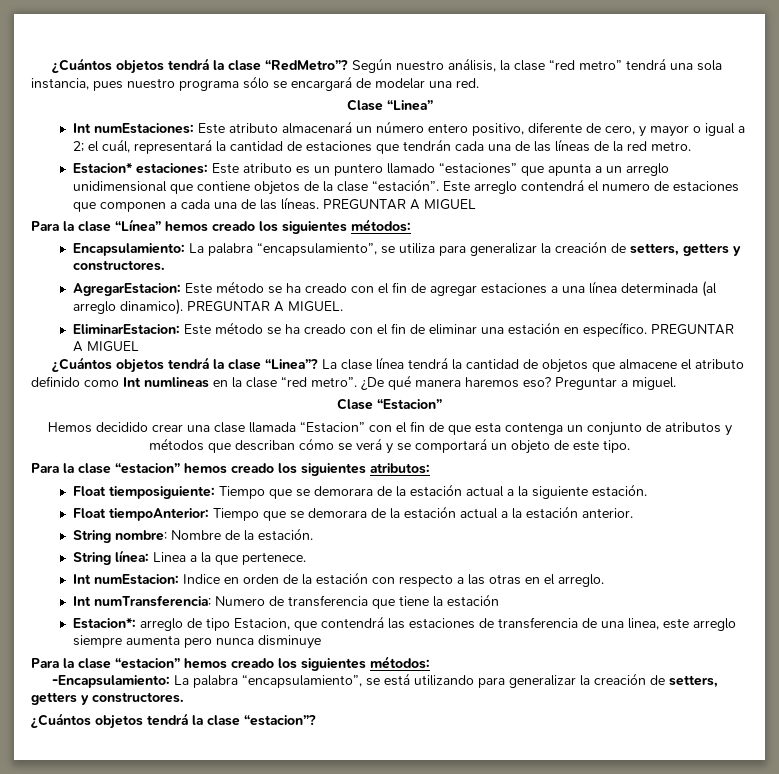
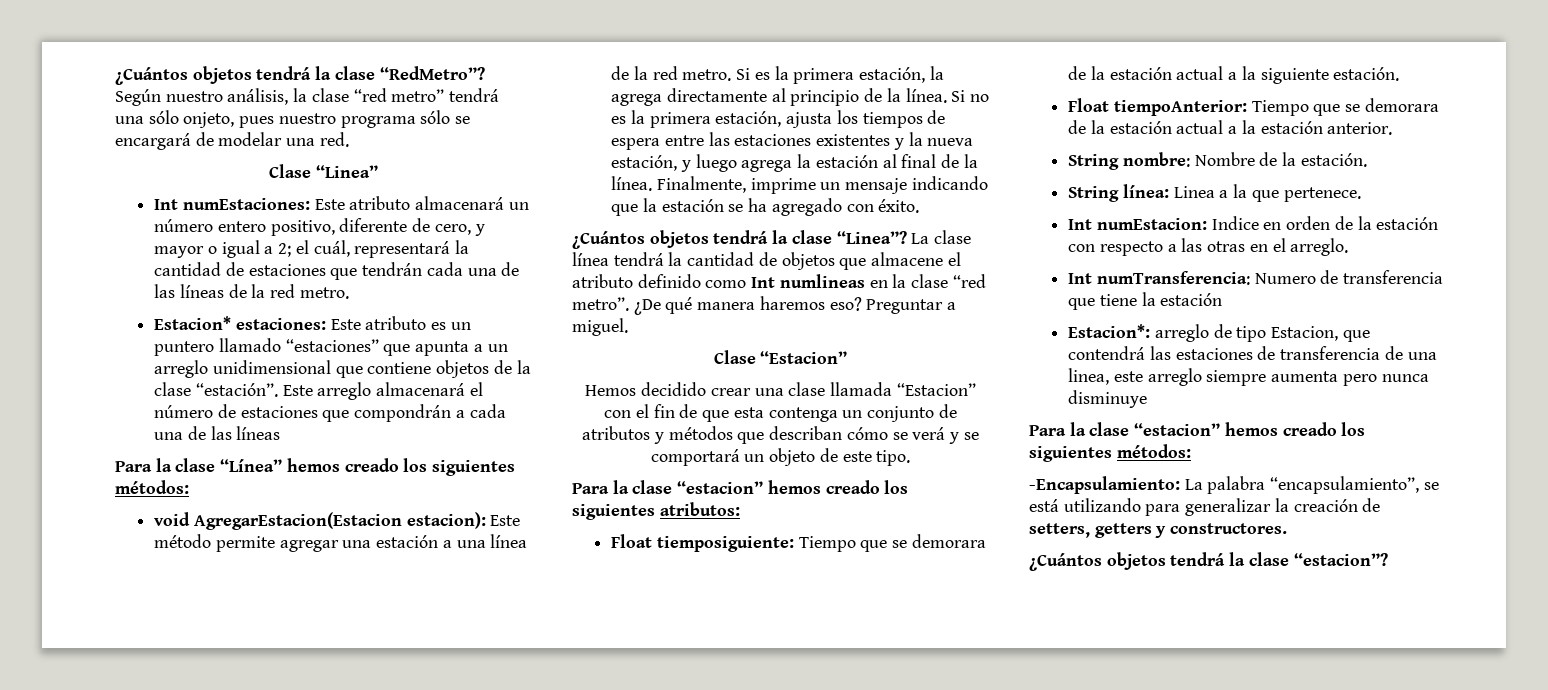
[697,60,723,71] [31,78,89,90] sola instancia, -> [148,110,235,128] sólo onjeto,
[521,179,740,192] [73,202,167,212] contendrá el numero de estaciones que componen -> [376,382,483,396] [154,404,452,422] almacenará el número de estaciones que compondrán
[281,197,477,210] líneas. PREGUNTAR A MIGUEL -> [236,426,281,440] líneas
[73,241,742,256] [73,260,166,271] [73,281,718,297] [73,299,344,315] [73,322,735,337] [73,341,140,352] Encapsulamiento: La palabra “encapsulamiento”, se utiliza para generalizar la creación de setters, getters y constructores. // AgregarEstacion: Este método se ha creado con el fin de agregar estaciones a una línea determinada (al arreglo dinamico). PREGUNTAR A MIGUEL. // EliminarEstacion: Este método se ha creado con el fin de eliminar una estación en específico. PREGUNTAR A MIGUEL -> [154,512,521,530] [154,534,528,552] [611,66,944,84] [611,88,989,106] [611,110,946,128] [611,132,974,150] [611,154,978,172] [611,176,988,194] [611,198,920,216] void AgregarEstacion(Estacion estacion): Este método permite agregar una estación a una línea de la red metro. Si es la primera estación, la agrega directamente al principio de la línea. Si no es la primera estación, ajusta los tiempos de espera entre las estaciones existentes y la nueva estación, y luego agrega la estación al final de la línea. Finalmente, imprime un mensaje indicando que la estación se ha agregado con éxito.

